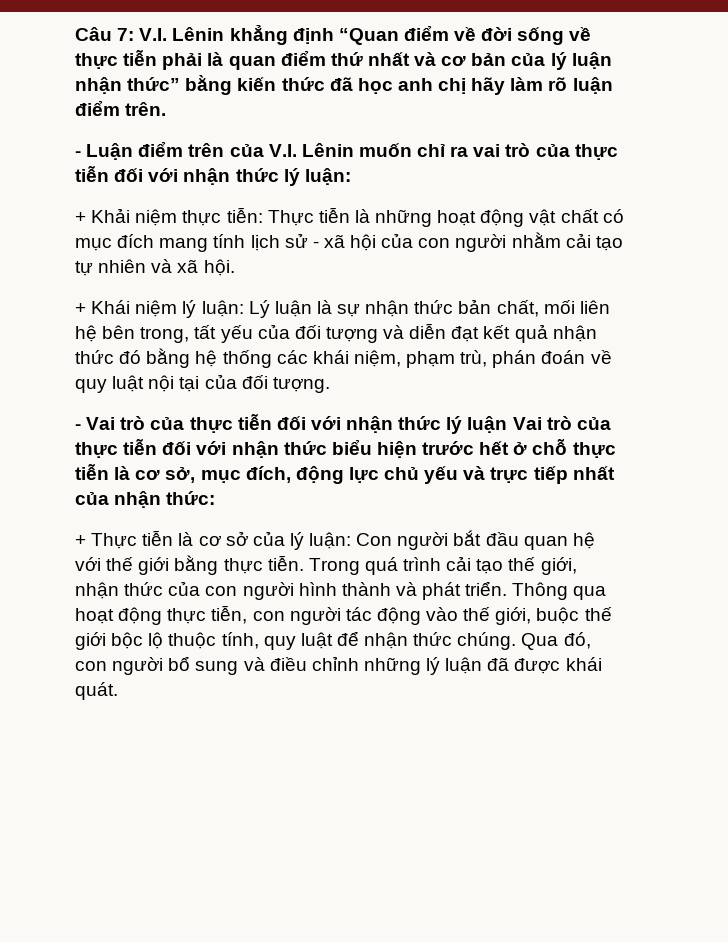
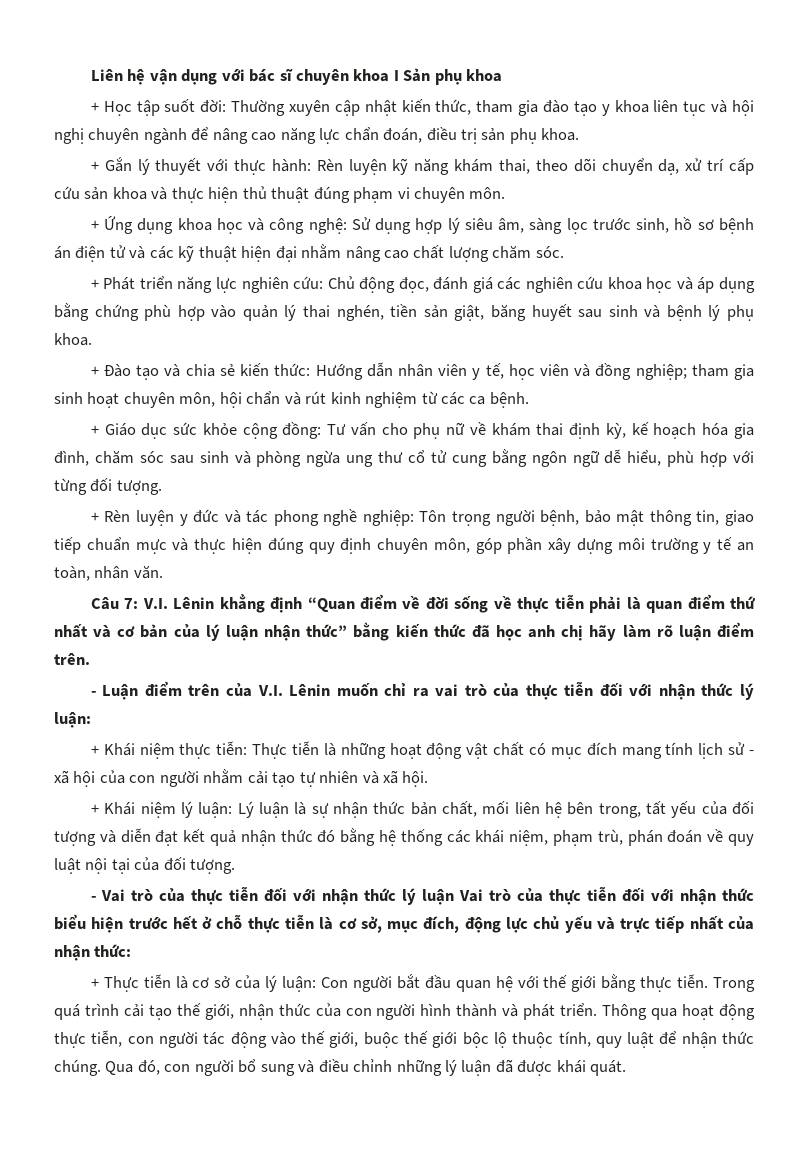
(75, 34) none -> [90,68,503,85] [90,99,755,116] [54,127,580,144] [90,157,755,175] [54,186,506,203] [90,216,755,234] [54,244,564,262] [90,276,755,293] [54,303,754,321] [54,333,92,346] [90,362,754,380] [54,391,529,408] [90,422,755,439] [54,449,754,467] [54,478,162,495] [90,509,755,526] [54,537,754,554] [54,565,163,581] Liên hệ vận dụng với bác sĩ chuyên khoa I Sản phụ khoa // + Học tập suốt đời: Thường xuyên cập nhật kiến thức, tham gia đào tạo y khoa liên tục và hội nghị chuyên ngành để nâng cao năng lực chẩn đoán, điều trị sản phụ khoa. // + Gắn lý thuyết với thực hành: Rèn luyện kỹ năng khám thai, theo dõi chuyển dạ, xử trí cấp cứu sản khoa và thực hiện thủ thuật đúng phạm vi chuyên môn. // + Ứng dụng khoa học và công nghệ: Sử dụng hợp lý siêu âm, sàng lọc trước sinh, hồ sơ bệnh án điện tử và các kỹ thuật hiện đại nhằm nâng cao chất lượng chăm sóc. // + Phát triển năng lực nghiên cứu: Chủ động đọc, đánh giá các nghiên cứu khoa học và áp dụng bằng chứng phù hợp vào quản lý thai nghén, tiền sản giật, băng huyết sau sinh và bệnh lý phụ khoa. // + Đào tạo và chia sẻ kiến thức: Hướng dẫn nhân viên y tế, học viên và đồng nghiệp; tham gia sinh hoạt chuyên môn, hội chẩn và rút kinh nghiệm từ các ca bệnh. // + Giáo dục sức khỏe cộng đồng: Tư vấn cho phụ nữ về khám thai định kỳ, kế hoạch hóa gia đình, chăm sóc sau sinh và phòng ngừa ung thư cổ tử cung bằng ngôn ngữ dễ hiểu, phù hợp với từng đối tượng. // + Rèn luyện y đức và tác phong nghề nghiệp: Tôn trọng người bệnh, bảo mật thông tin, giao tiếp chuẩn mực và thực hiện đúng quy định chuyên môn, góp phần xây dựng môi trường y tế an toàn, nhân văn. //
[91,208,131,223] Khải -> [103,743,135,756] Khái

